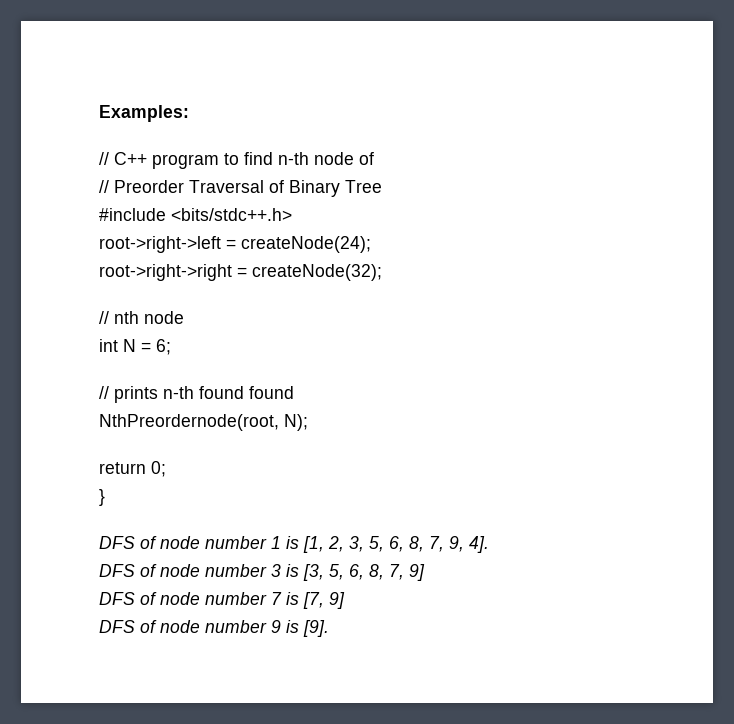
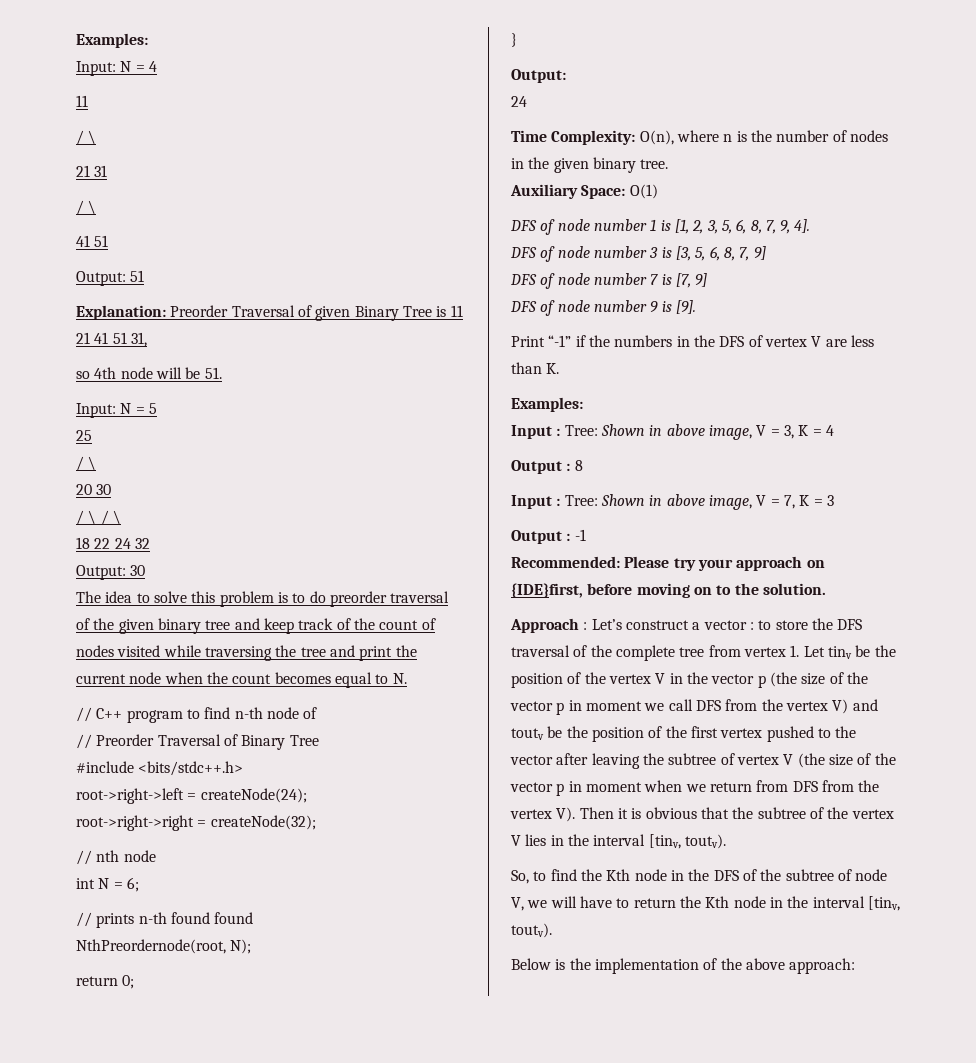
[99,105,189,122] Examples: -> [76,33,148,48] [76,61,157,76] [76,95,88,107] [76,130,97,145] [76,165,108,177] [76,200,97,215] [76,235,109,247] [76,270,145,286] [76,305,463,321] [76,332,147,347] [76,367,222,379] [76,403,157,418] [76,430,92,441] [76,456,97,471] [76,484,112,495] [76,510,121,525] [76,537,150,549] [76,565,146,580] [76,591,450,607] [76,618,436,634] [76,645,417,661] [76,672,407,688] Examples: // Input: N = 4 // 11 // / \ // 21 31 // / \ // 41 51 // Output: 51 // Explanation: Preorder Traversal of given Binary Tree is 11 21 41 51 31, // so 4th node will be 51. // Input: N = 5 // 25 // / \ // 20 30 // / \ / \ // 18 22 24 32 // Output: 30 // The idea to solve this problem is to do preorder traversal of the given binary tree and keep track of the count of nodes visited while traversing the tree and print the current node when the count becomes equal to N.
(105, 497) none -> [511,69,566,83] [511,96,527,107] [511,130,888,145] [511,157,669,173] [510,184,658,199] // Output: // 24 // Time Complexity: O(n), where n is the number of nodes in the given binary tree. // Auxiliary Space: O(1)
(329, 628) none -> [511,335,874,347] [511,362,560,374] [511,397,583,412] [511,424,834,440] [511,460,583,474] [511,494,834,510] [511,529,586,544] [511,556,825,571] [511,583,826,598] [510,618,863,633] [511,645,896,661] [511,672,868,688] [510,699,878,715] [511,726,857,742] [510,753,896,769] [510,780,880,796] [510,807,894,822] [511,834,726,849] [511,869,888,884] [511,896,900,911] [511,923,552,938] [511,958,856,974] // Print “-1” if the numbers in the DFS of vertex V are less than K. // Examples: // Input : Tree: Shown in above image, V = 3, K = 4 // Output : 8 // Input : Tree: Shown in above image, V = 7, K = 3 // Output : -1 // Recommended: Please try your approach on {IDE}first, before moving on to the solution. // Approach : Let’s construct a vector : to store the DFS traversal of the complete tree from vertex 1. Let tinv be the position of the vertex V in the vector p (the size of the vector p in moment we call DFS from the vertex V) and toutv be the position of the first vertex pushed to the vector after leaving the subtree of vertex V (the size of the vector p in moment when we return from DFS from the vertex V). Then it is obvious that the subtree of the vertex V lies in the interval [tinv, toutv). // So, to find the Kth node in the DFS of the subtree of node V, we will have to return the Kth node in the interval [tinv, toutv). // Below is the implementation of the above approach:

